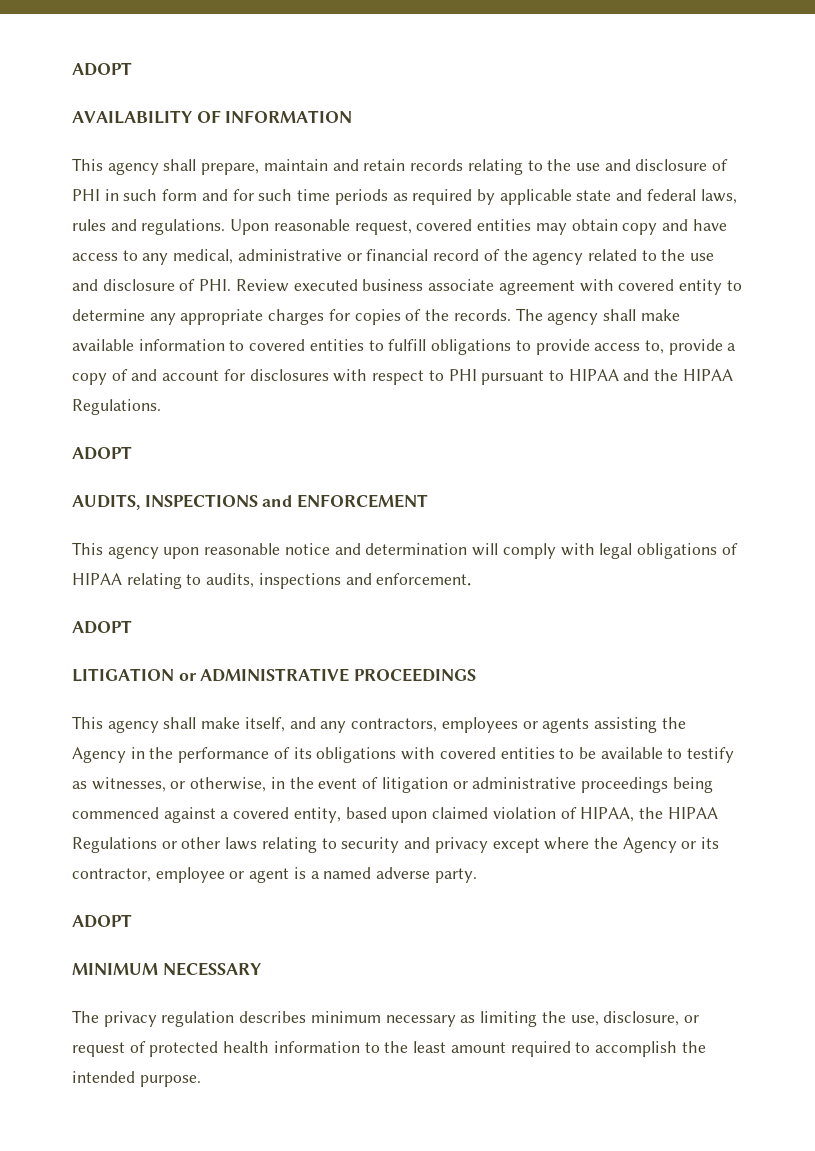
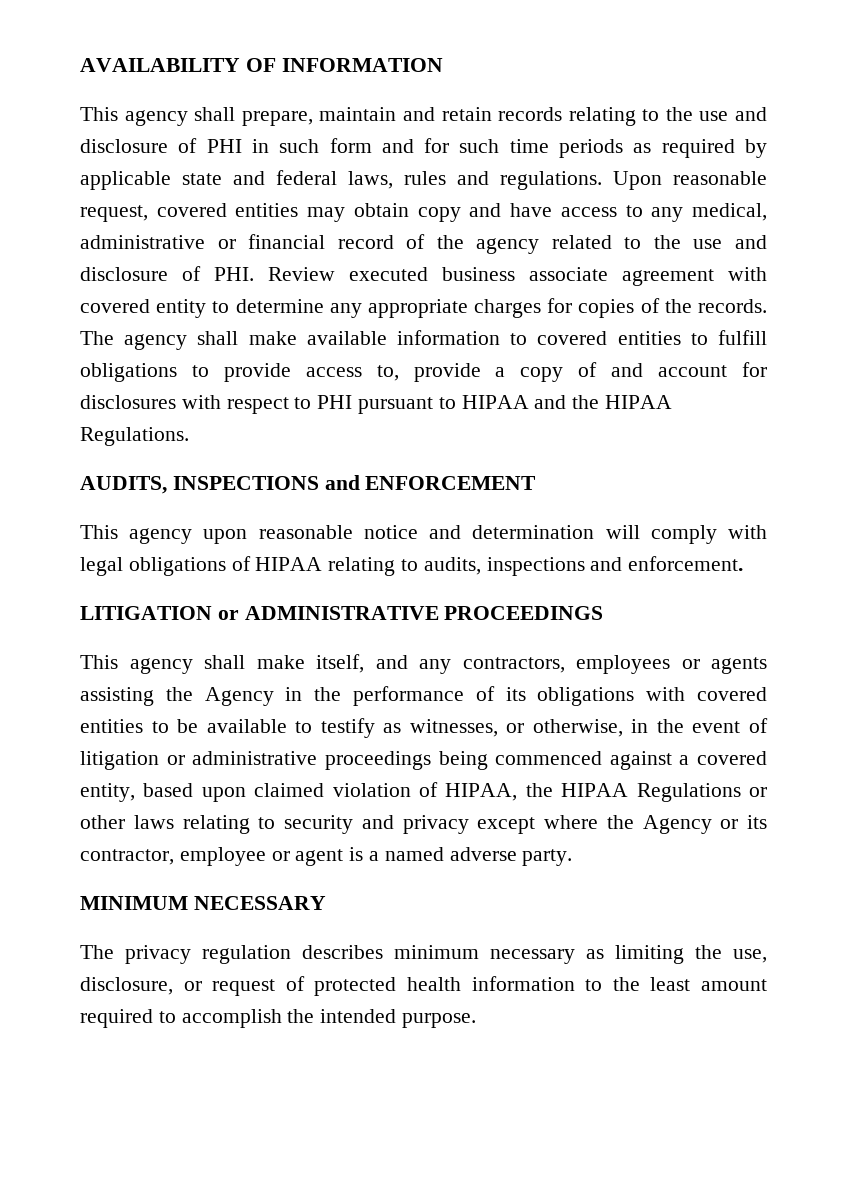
[72,62,132,76] ADOPT // -> (80, 65) none
[72,446,132,460] // ADOPT -> (189, 436) none
[72,620,132,634] // ADOPT -> (744, 563) none
[72,914,132,928] // ADOPT -> (573, 857) none

